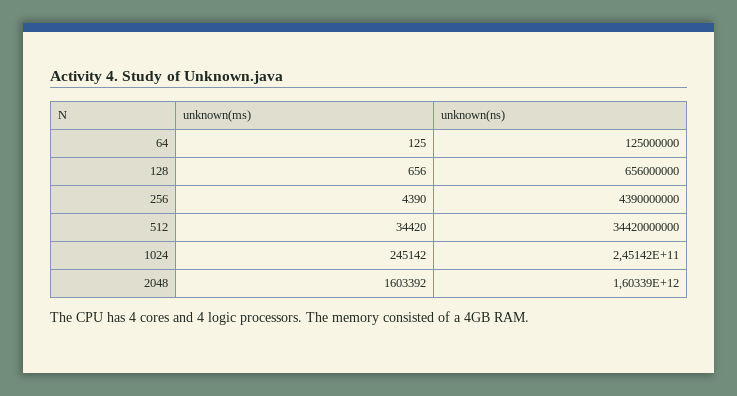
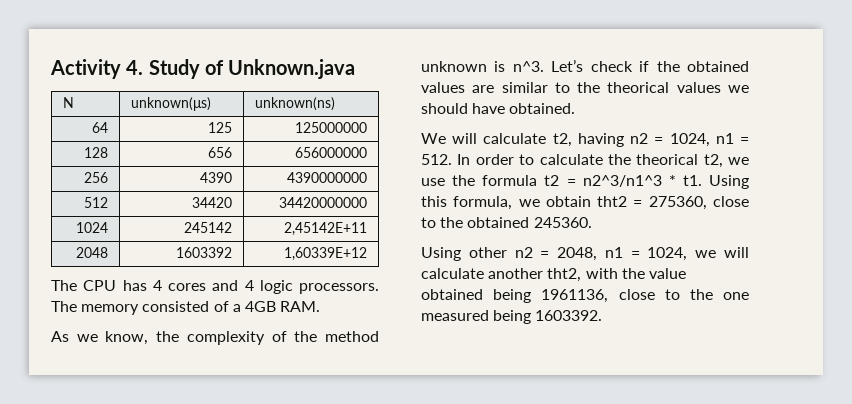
[183,110,252,122] unknown(ms) -> [131,97,212,111] unknown(μs)
(529, 317) none -> [51,331,379,345] [421,59,749,72] [421,82,749,93] [421,103,576,114] [421,133,749,147] [421,154,749,168] [421,175,749,189] [421,196,749,210] [421,217,592,228] [421,247,749,261] [421,268,686,282] [421,289,749,303] [421,310,603,324] // As we know, the complexity of the method unknown is n^3. Let’s check if the obtained values are similar to the theorical values we should have obtained. // We will calculate t2, having n2 = 1024, n1 = 512. In order to calculate the theorical t2, we use the formula t2 = n2^3/n1^3 * t1. Using this formula, we obtain tht2 = 275360, close to the obtained 245360. // Using other n2 = 2048, n1 = 1024, we will calculate another tht2, with the value obtained being 1961136, close to the one measured being 1603392.

